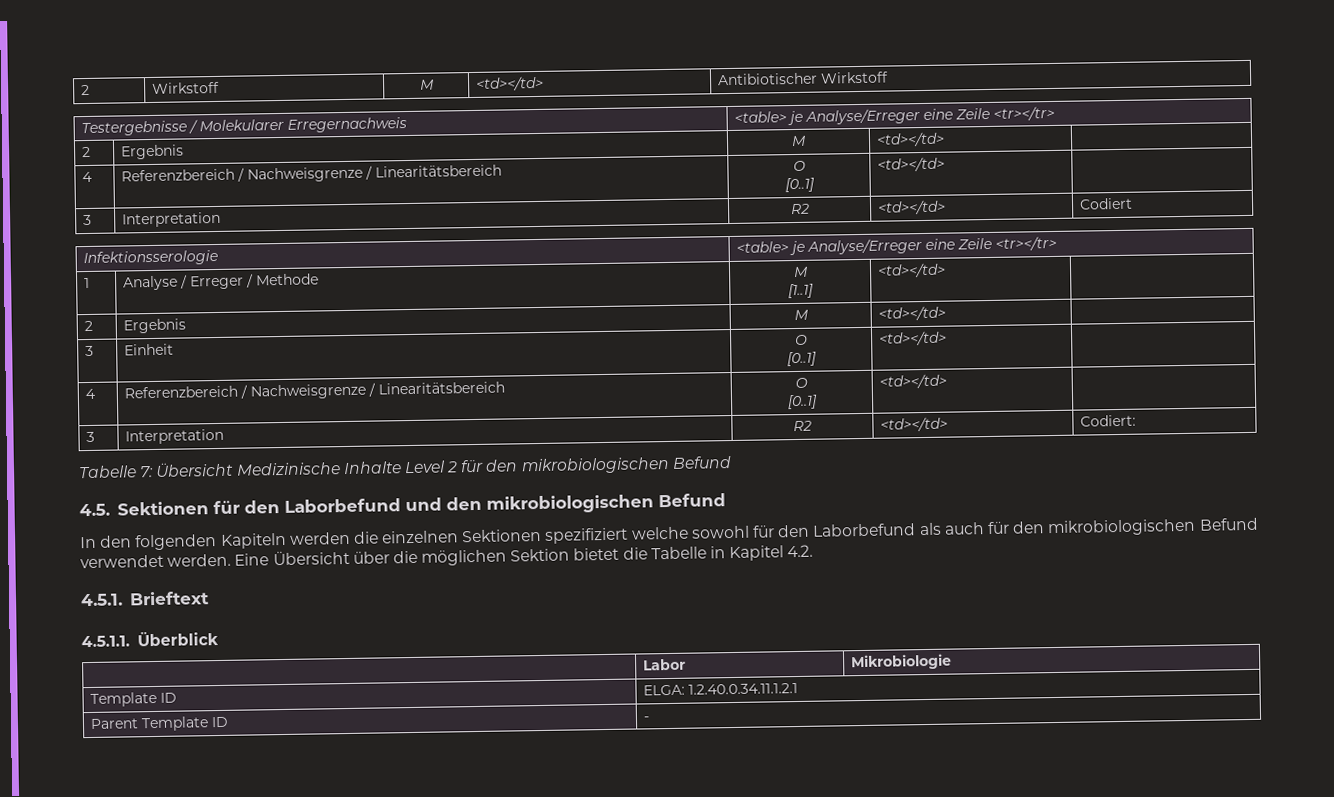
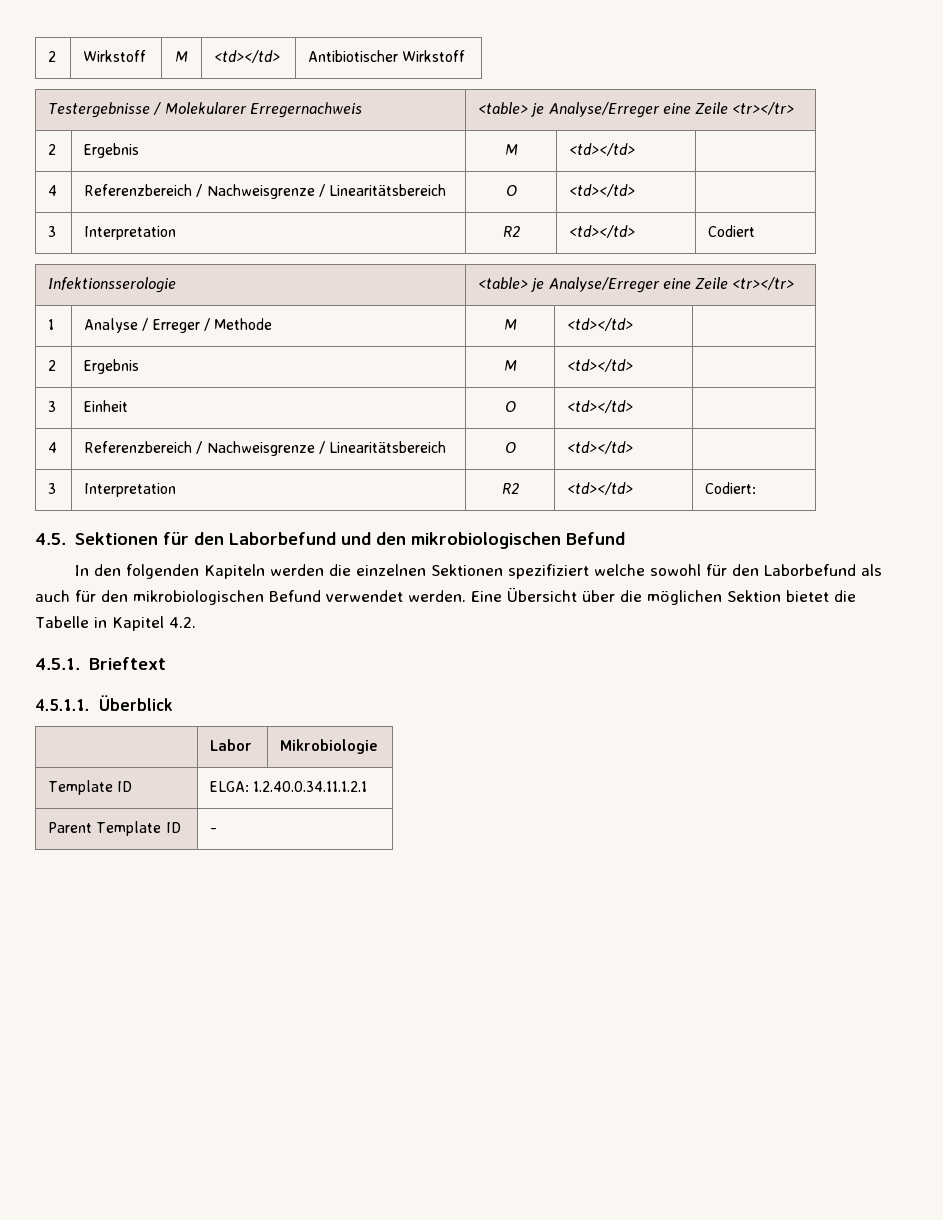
[784,177,815,193] // [0..1] -> (517, 190) none
[788,283,814,299] // [1..1] -> (517, 324) none
[787,351,817,367] [877,330,947,346] [84,388,96,400] [123,381,505,400] [795,377,808,388] [787,394,818,410] // [0..1] | <td></td> | // 4 | Referenzbereich / Nachweisgrenze / Linearitätsbereich | O // [0..1] -> [567,400,634,413] [48,442,58,453] [84,441,447,456] [504,442,516,453] | <td></td> | // 4 | Referenzbereich / Nachweisgrenze / Linearitätsbereich | O
[78,456,732,479] // Tabelle 7: Übersicht Medizinische Inhalte Level 2 für den mikrobiologischen Befund -> (757, 488) none

